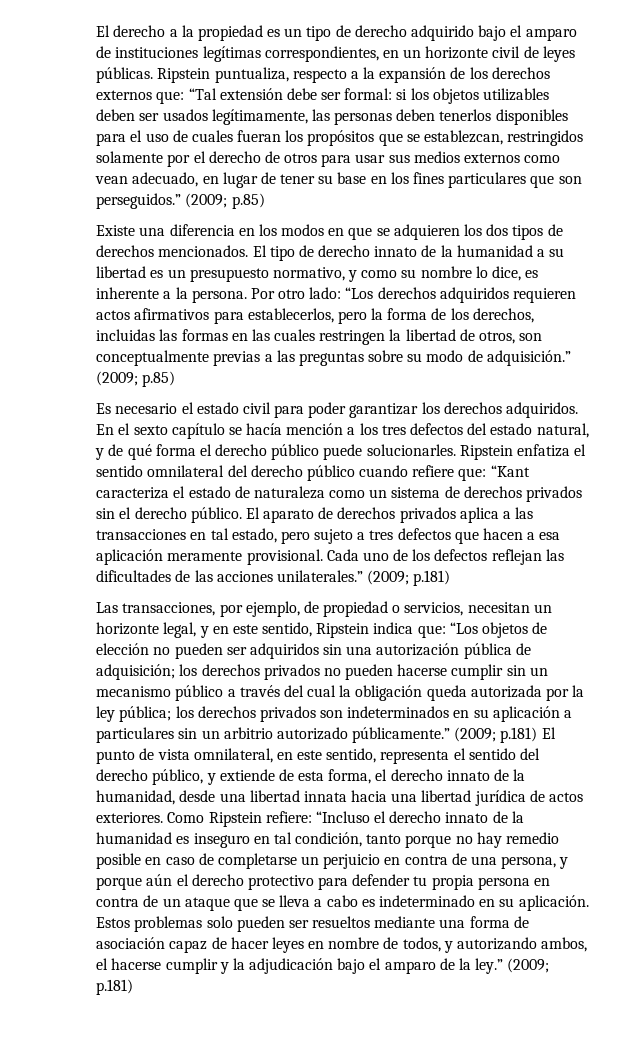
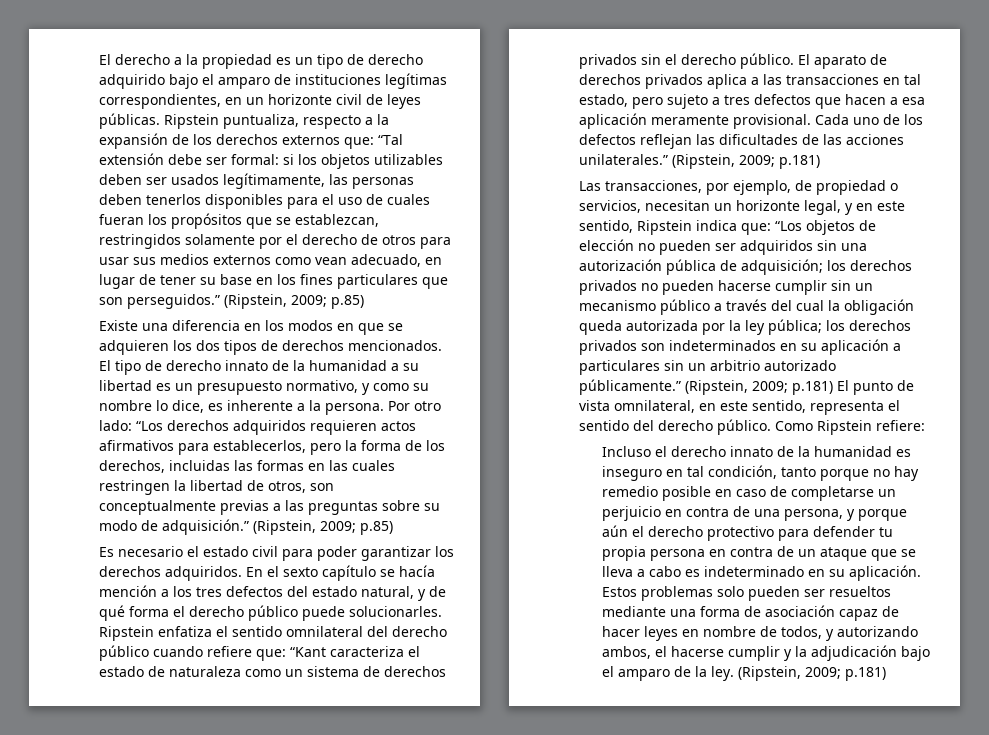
[185,193,228,208] (2009; -> [224,294,328,309] (Ripstein, 2009;
[96,371,139,386] (2009; -> [253,520,357,535] (Ripstein, 2009;
[367,570,410,585] (2009; -> [672,154,776,169] (Ripstein, 2009;
[454,727,497,742] (2009; -> [685,380,789,395] (Ripstein, 2009;
[152,769,526,785] [96,790,583,806] [96,812,164,823] público, y extiende de esta forma, el derecho innato de la humanidad, desde una libertad innata hacia una libertad jurídica de actos exteriores. -> [717,419,772,435] público.
[315,811,370,823] “Incluso -> [601,446,651,457] // Incluso
[475,958,550,974] ley.” (2009; -> [710,666,841,681] ley. (Ripstein, 2009;

